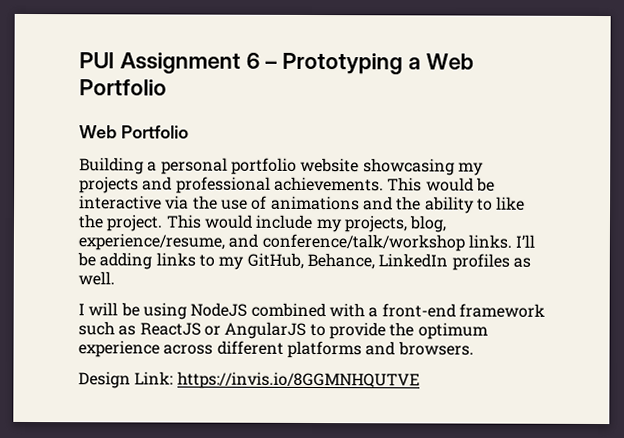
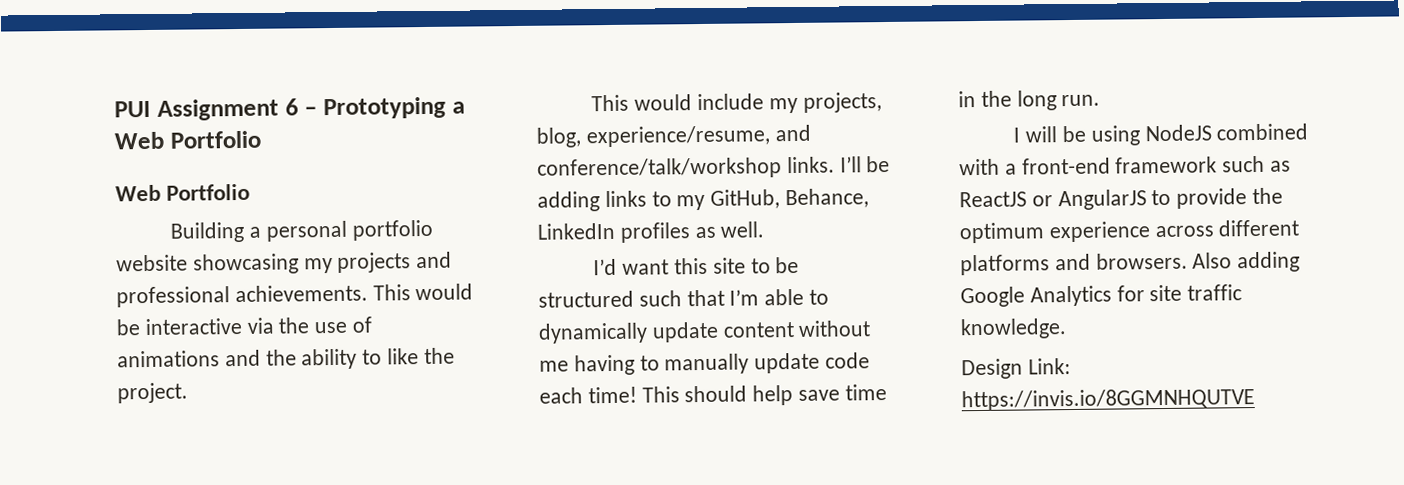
(164, 223) none -> (188, 393) //
(115, 278) none -> [593,256,800,276] [538,288,830,308] [538,320,872,344] [539,352,871,376] [539,384,887,406] [958,90,1101,111] // I’d want this site to be structured such that I’m able to dynamically update content without me having to manually update code each time! This should help save time in the long run.
(474, 348) none -> [1192,251,1301,273] [960,284,1243,308] [960,318,1067,340] Also adding Google Analytics for site traffic knowledge.

